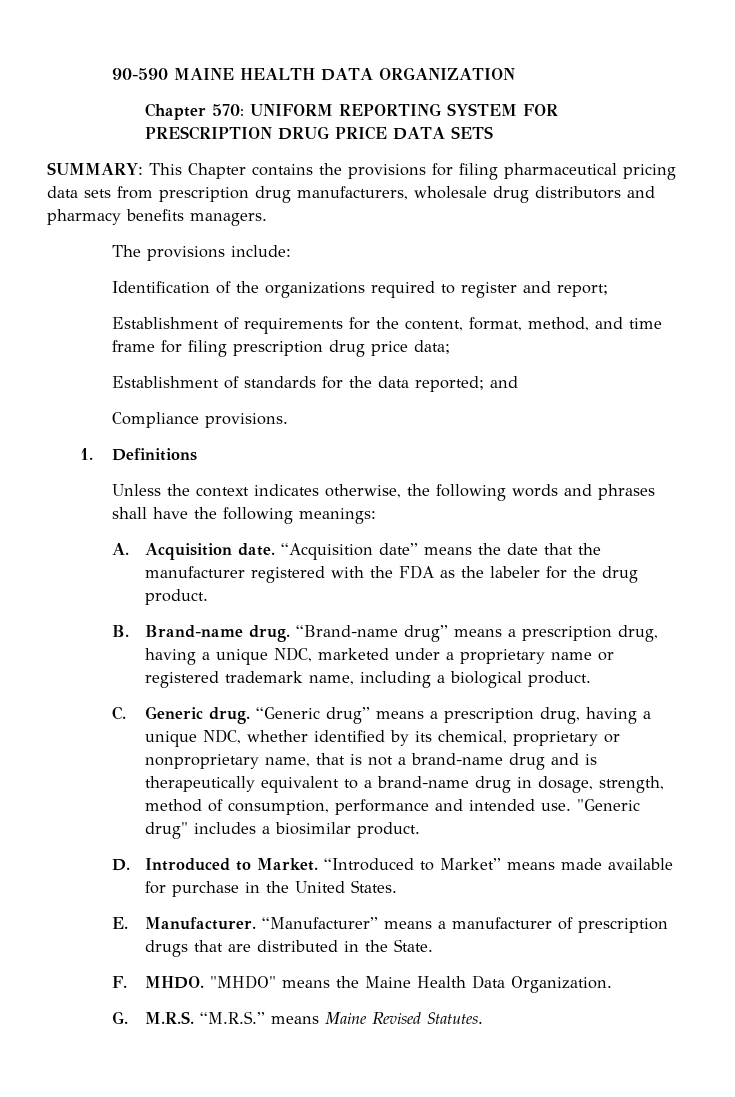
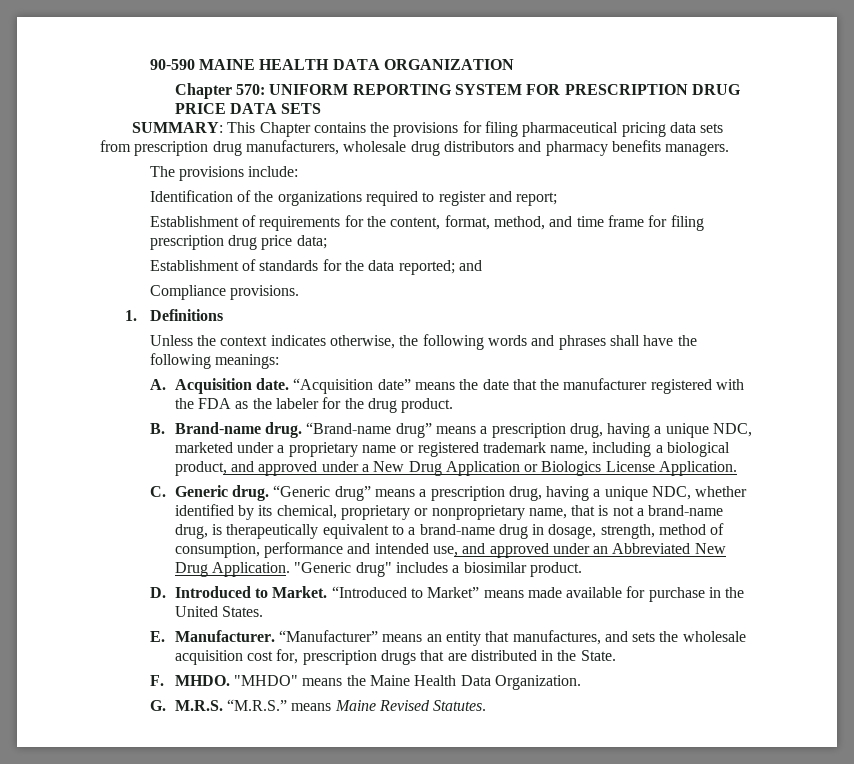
[527,671,591,687] product. -> [174,461,738,476] product, and approved under a New Drug Application or Biologics License Application.
[508,753,579,770] drug and -> [174,524,208,539] drug,
[540,803,571,811] use. -> [432,543,726,558] [174,562,290,577] use, and approved under an Abbreviated New Drug Application.
[437,917,573,930] a manufacturer of -> [426,630,746,646] [174,649,299,665] an entity that manufactures, and sets the wholesale acquisition cost for,

